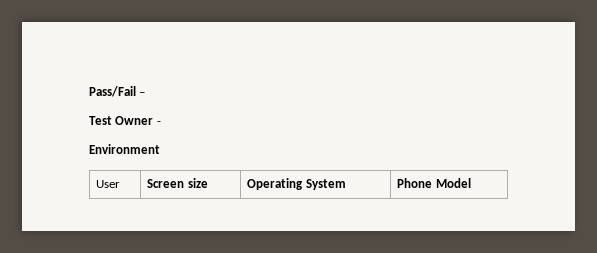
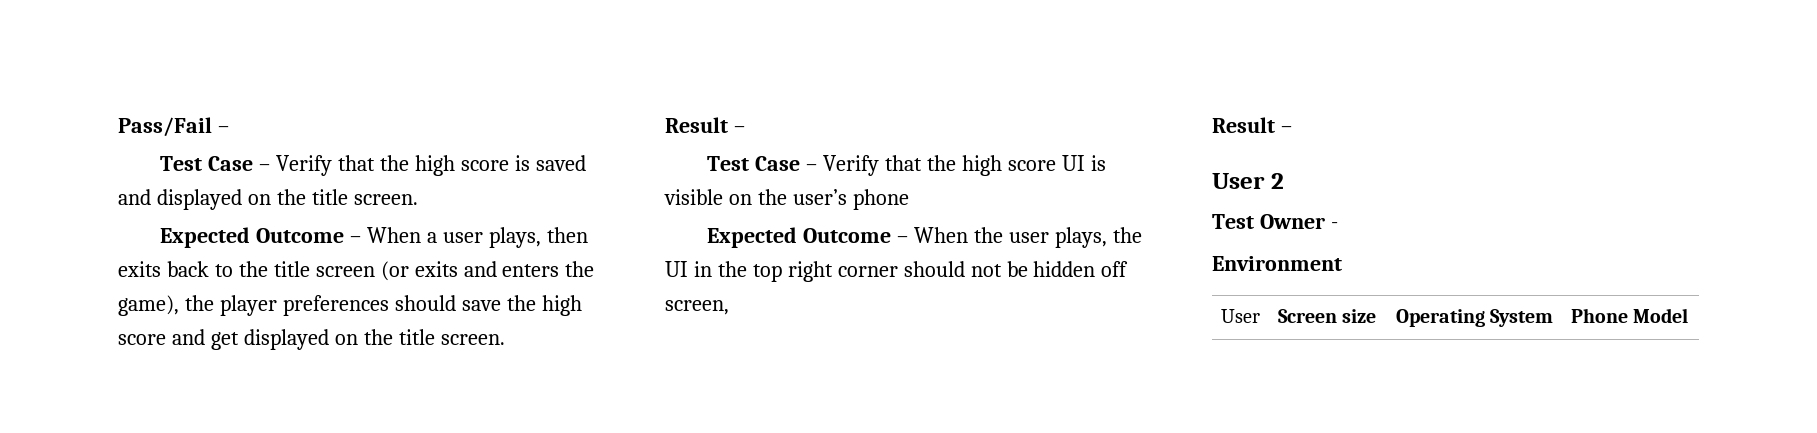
(146, 94) none -> [160,155,586,176] [118,189,418,210] [160,227,588,248] [118,261,595,281] [118,295,582,316] [118,329,505,350] [665,117,745,133] [707,155,1106,176] [664,189,909,210] [707,227,1142,248] [665,261,1129,282] [665,300,729,315] [1212,117,1292,133] [1212,173,1284,189] // Test Case – Verify that the high score is saved and displayed on the title screen. // Expected Outcome – When a user plays, then exits back to the title screen (or exits and enters the game), the player preferences should save the high score and get displayed on the title screen. // Result – // Test Case – Verify that the high score UI is visible on the user’s phone // Expected Outcome – When the user plays, the UI in the top right corner should not be hidden off screen, // Result – // User 2

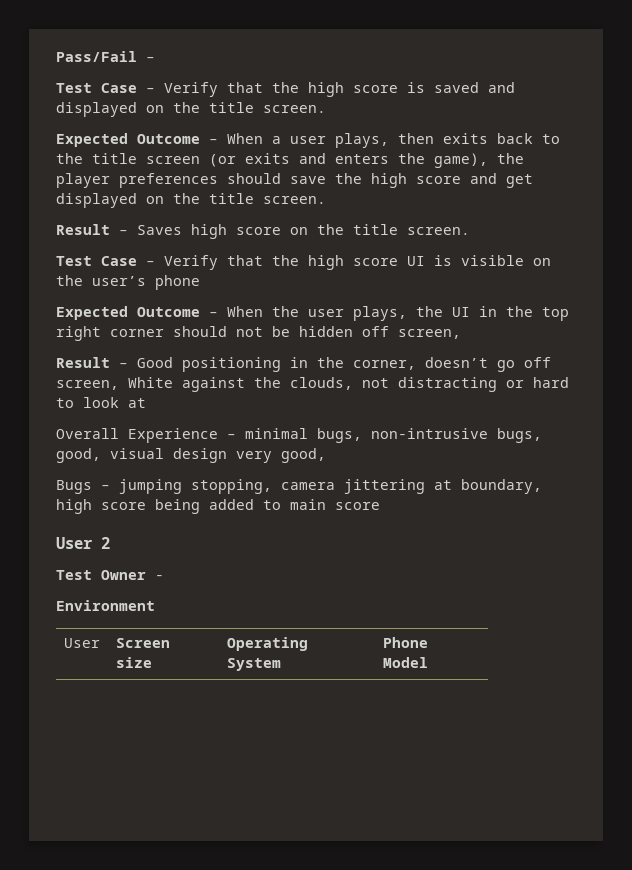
(745, 129) none -> [137,224,470,239] Saves high score on the title screen.
(1292, 129) none -> [137,357,551,372] [56,377,569,392] [56,397,146,408] [56,428,542,443] [56,448,326,463] [56,479,542,494] [56,499,380,514] Good positioning in the corner, doesn’t go off screen, White against the clouds, not distracting or hard to look at // Overall Experience – minimal bugs, non-intrusive bugs, good, visual design very good, // Bugs – jumping stopping, camera jittering at boundary, high score being added to main score

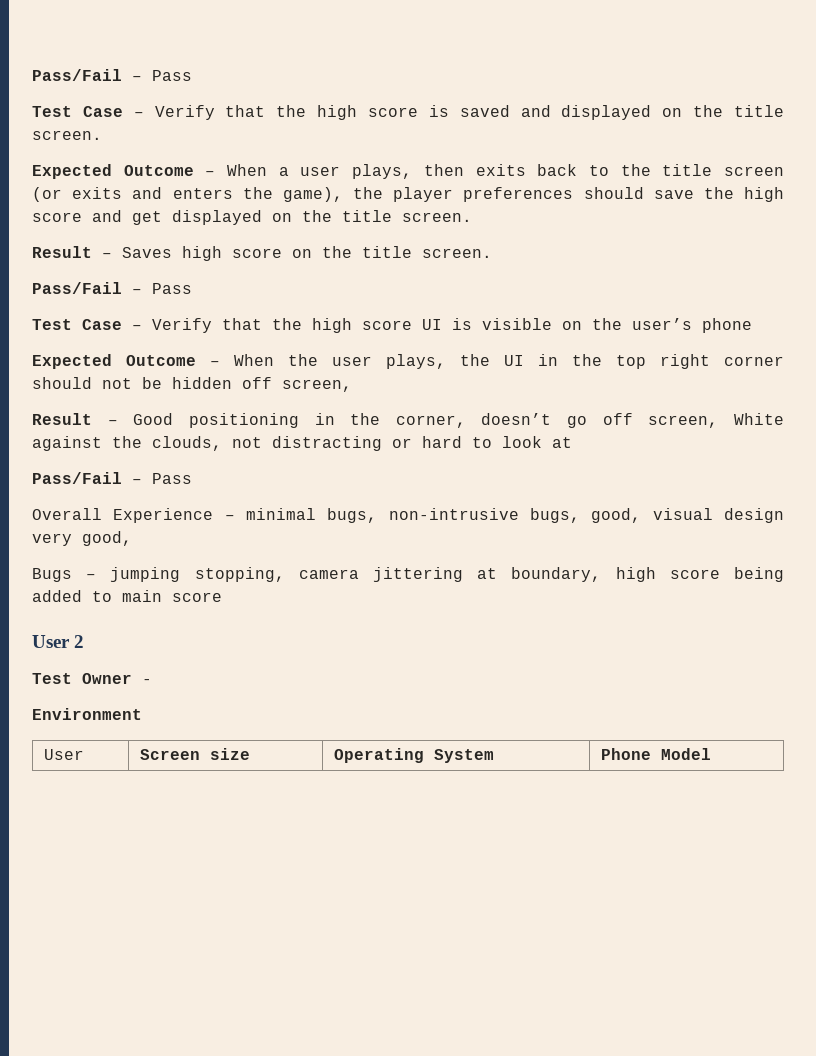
[56,51,155,62] Pass/Fail – -> [32,69,192,81] Pass/Fail – Pass
(470, 231) none -> [32,282,192,294] // Pass/Fail – Pass
(146, 403) none -> [32,472,192,484] // Pass/Fail – Pass

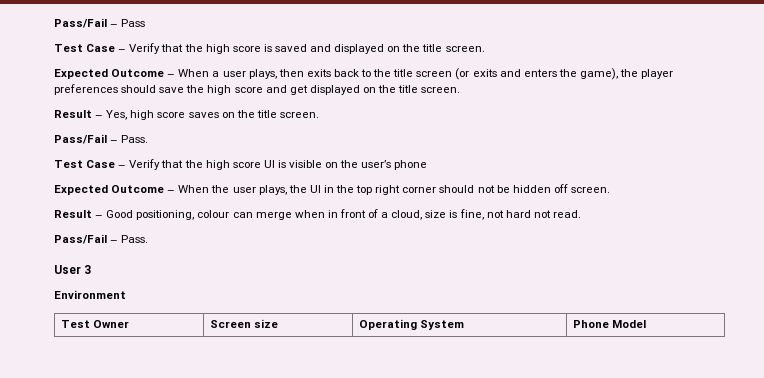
[122,246,282,261] Saves high score -> [106,110,219,120] Yes, high score saves
[152,283,192,294] Pass -> [121,135,149,143] Pass.
[282,379,352,392] screen, -> [570,187,610,193] screen.
[188,413,784,428] [32,436,572,451] [32,472,192,484] [32,508,785,523] [32,531,132,546] [32,567,785,582] [32,590,222,602] [32,635,85,648] [32,673,152,684] positioning in the corner, doesn’t go off screen, White against the clouds, not distracting or hard to look at // Pass/Fail – Pass // Overall Experience – minimal bugs, non-intrusive bugs, good, visual design very good, // Bugs – jumping stopping, camera jittering at boundary, high score being added to main score // User 2 // Test Owner - -> [136,209,581,220] [54,234,149,244] [54,265,92,274] positioning, colour can merge when in front of a cloud, size is fine, not hard not read. // Pass/Fail – Pass. // User 3
[44,749,85,760] User -> [61,320,130,328] Test Owner

